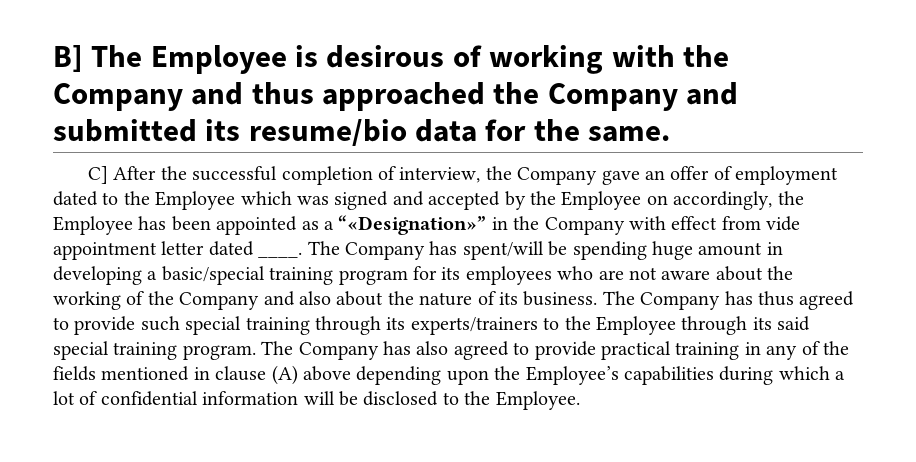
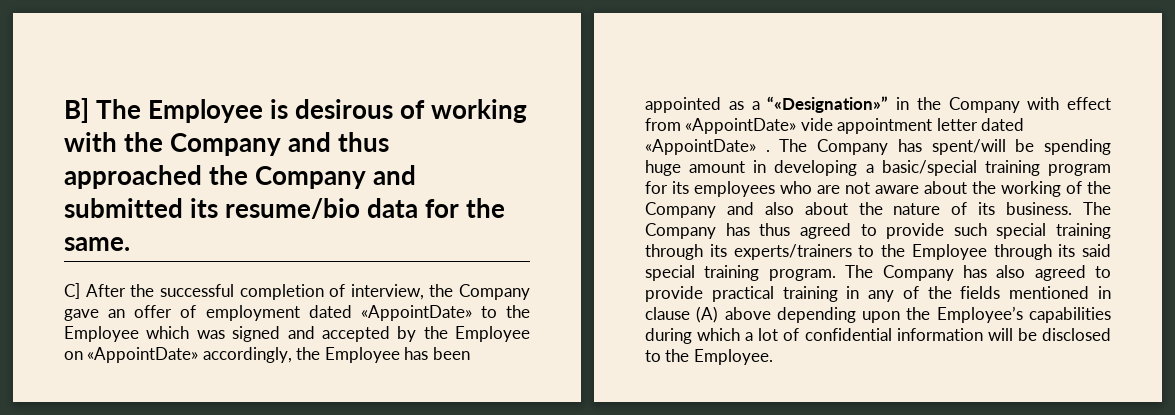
(98, 198) none -> [360,305,472,321] «AppointDate»
(668, 200) none -> [87,347,199,363] «AppointDate»
(761, 223) none -> [685,118,797,134] «AppointDate»
[258,252,303,258] ____. -> [645,139,770,155] «AppointDate» .

